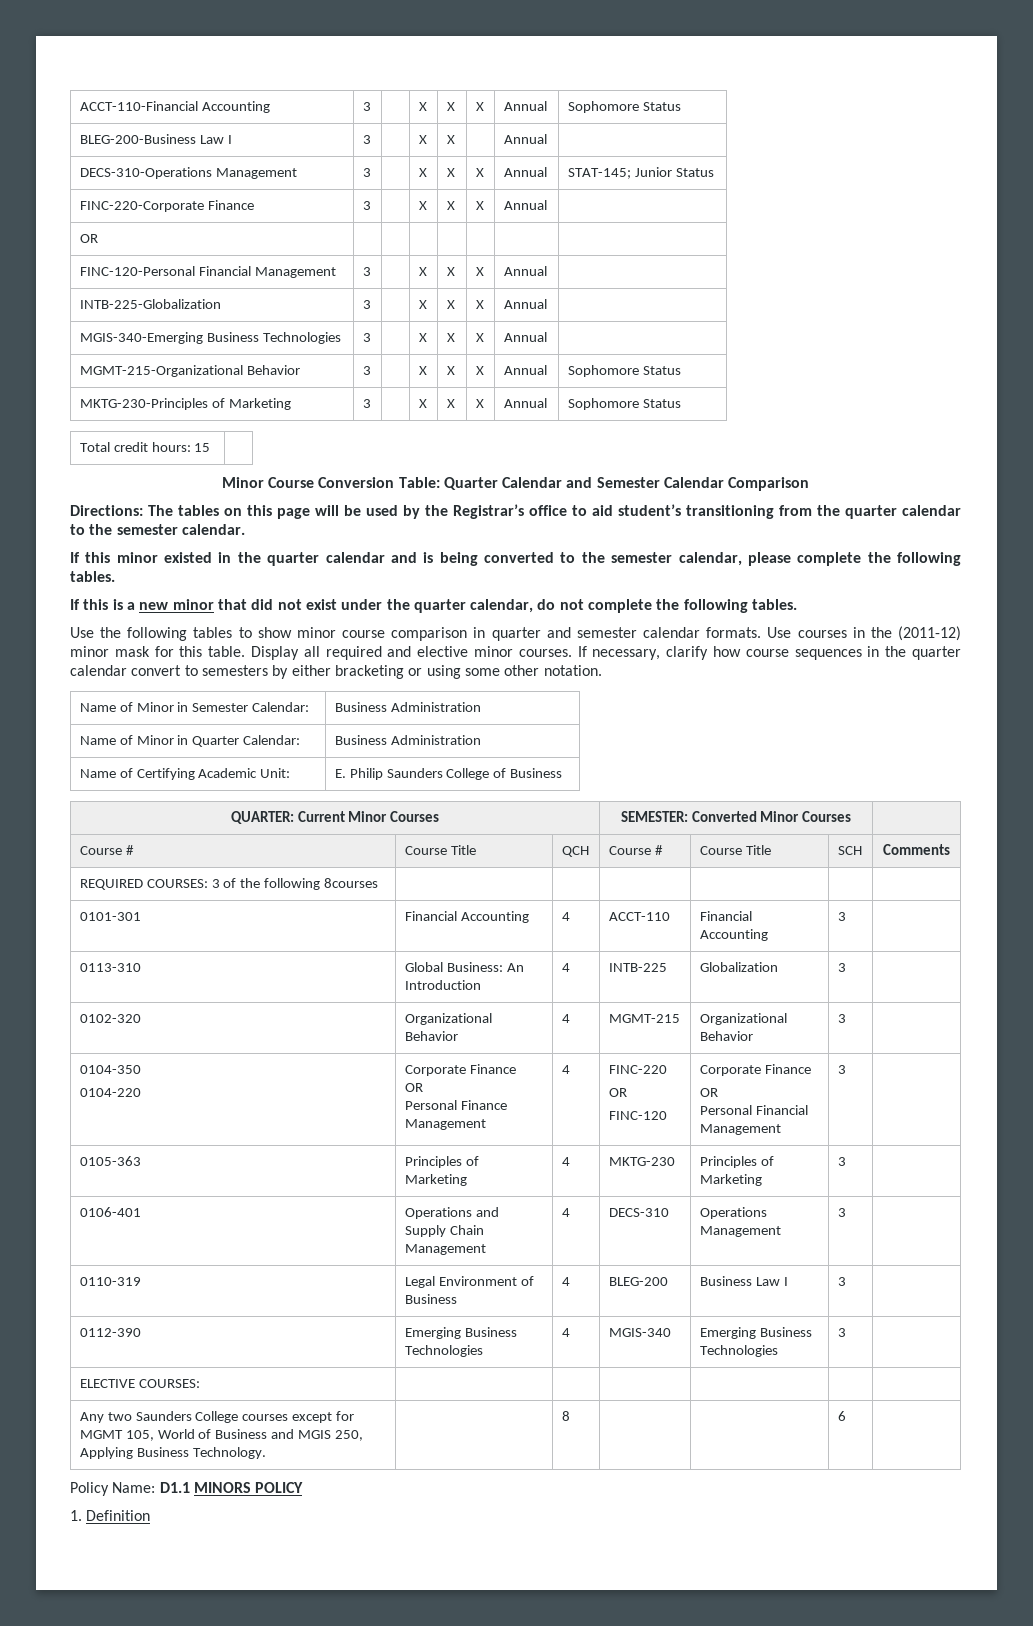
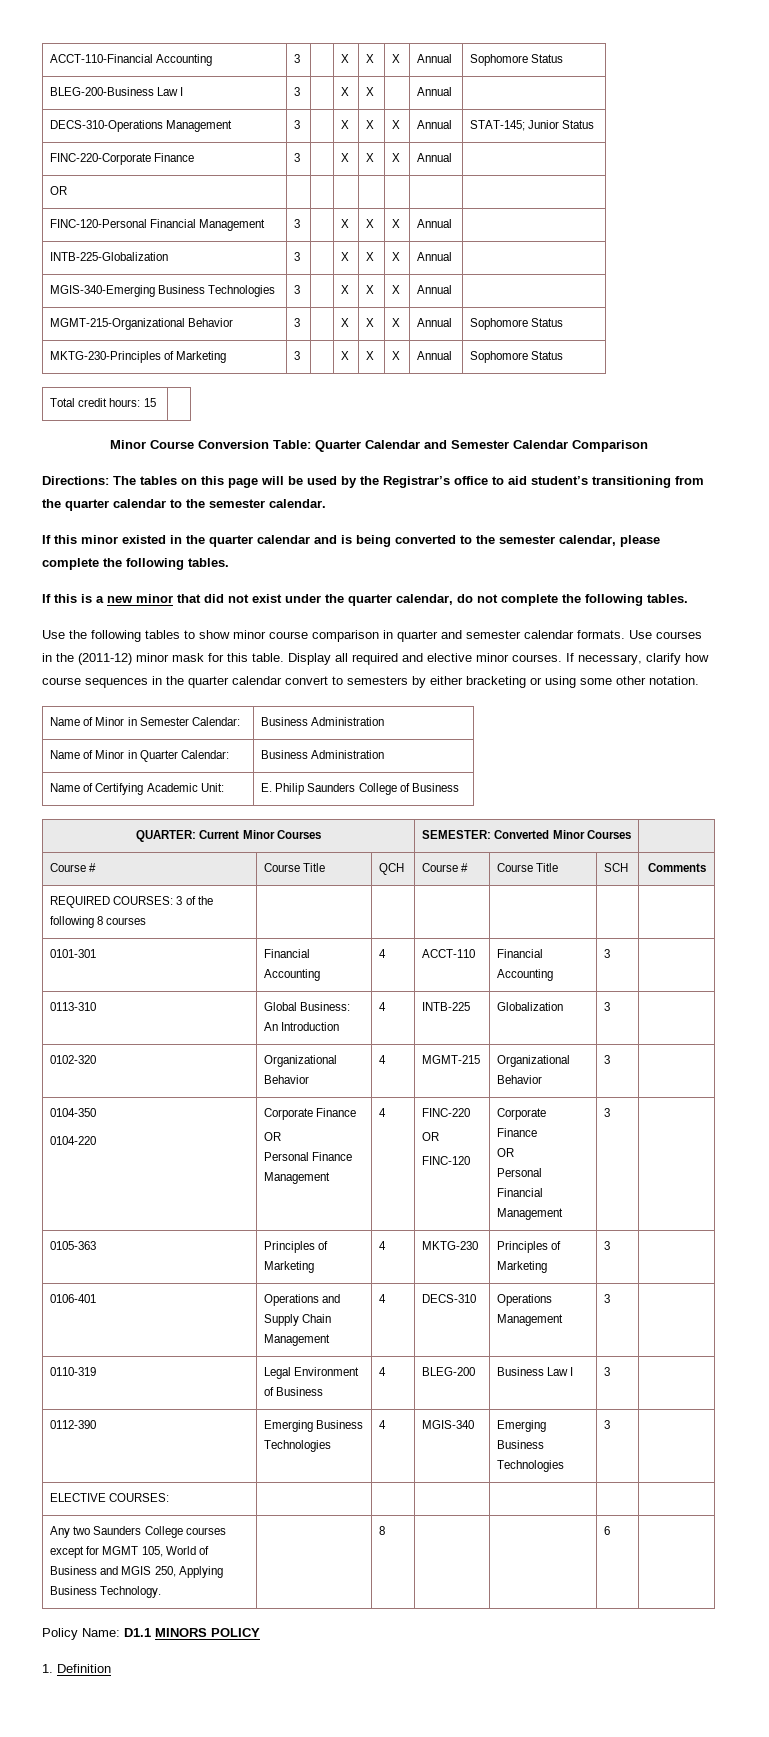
[324,878,379,888] 8courses -> [97,916,147,925] 8 courses

